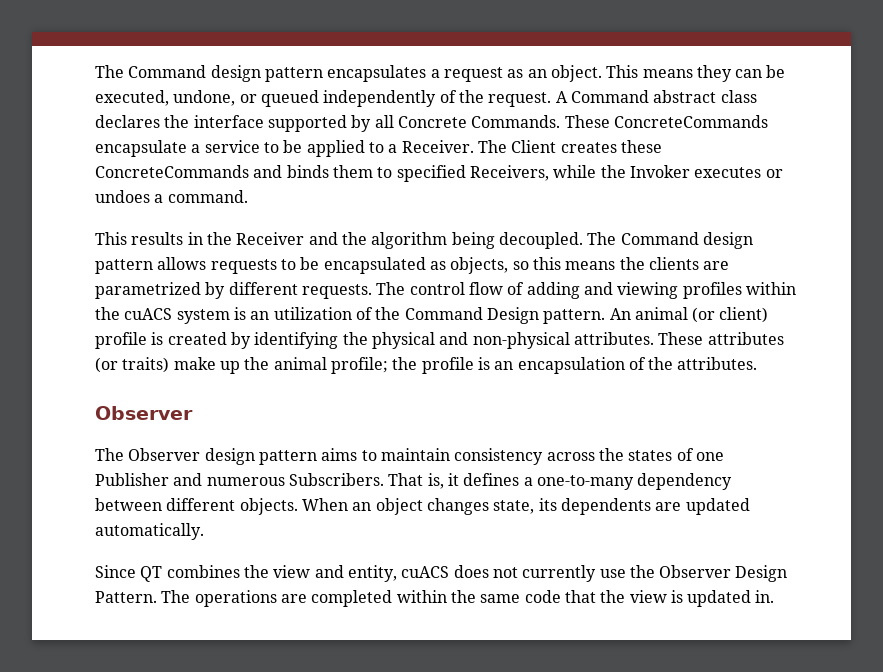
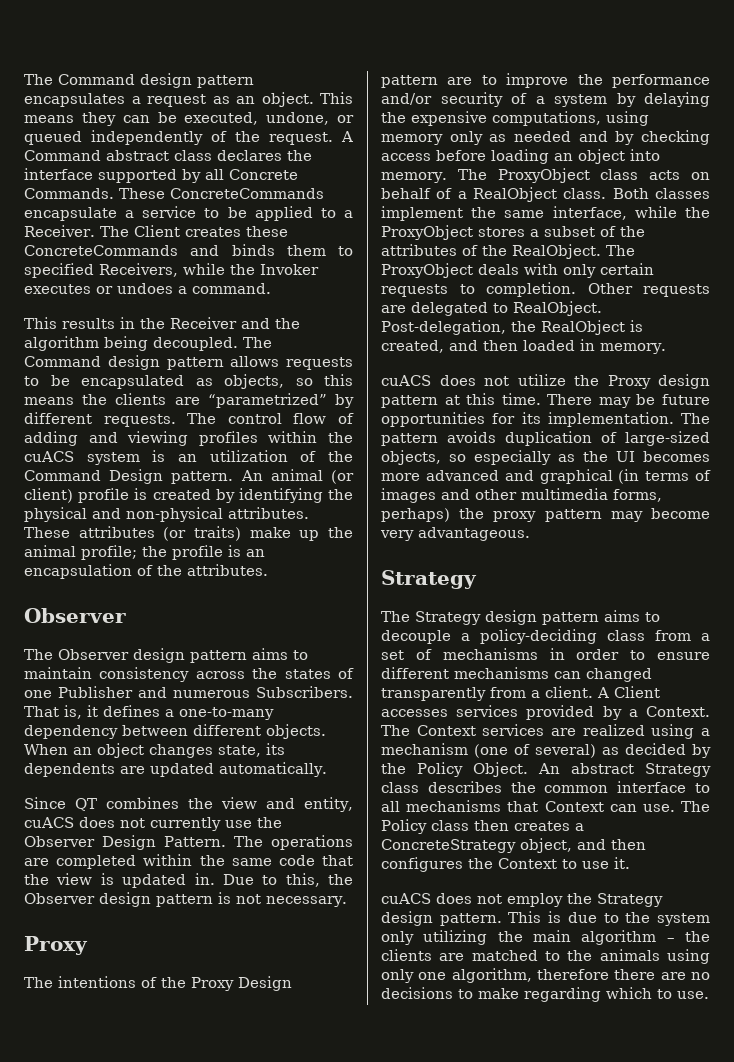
[95,282,201,299] parametrized -> [207,393,327,408] “parametrized”
(775, 596) none -> [222,873,353,887] [24,892,347,907] [24,936,88,955] [24,976,292,991] [381,73,710,88] [381,92,710,107] [381,111,649,126] [381,130,710,145] [381,149,660,164] [381,168,710,183] [381,187,710,202] [381,206,710,221] [381,225,645,240] [381,244,635,259] [381,263,654,278] [381,282,710,297] [381,301,602,316] [381,320,643,335] [381,339,666,354] [381,374,710,389] [381,393,710,408] [381,412,710,427] [381,431,710,446] [381,450,710,465] [381,469,711,484] [381,488,662,503] [381,508,710,522] [380,527,530,541] [381,570,477,589] [381,610,660,625] [381,629,710,644] [381,648,710,660] [381,667,652,682] [381,686,660,701] [381,705,710,720] [381,724,710,739] [381,743,711,758] [381,762,711,777] [381,781,710,793] [381,800,710,812] [381,819,584,834] [381,838,646,853] [381,857,630,872] [381,893,663,907] [381,911,710,926] [381,930,710,945] [381,949,710,964] [381,968,710,983] [381,987,709,1002] Due to this, the Observer design pattern is not necessary. // Proxy // The intentions of the Proxy Design pattern are to improve the performance and/or security of a system by delaying the expensive computations, using memory only as needed and by checking access before loading an object into memory. The ProxyObject class acts on behalf of a RealObject class. Both classes implement the same interface, while the ProxyObject stores a subset of the attributes of the RealObject. The ProxyObject deals with only certain requests to completion. Other requests are delegated to RealObject. Post-delegation, the RealObject is created, and then loaded in memory. // cuACS does not utilize the Proxy design pattern at this time. There may be future opportunities for its implementation. The pattern avoids duplication of large-sized objects, so especially as the UI becomes more advanced and graphical (in terms of images and other multimedia forms, perhaps) the proxy pattern may become very advantageous. // Strategy // The Strategy design pattern aims to decouple a policy-deciding class from a set of mechanisms in order to ensure different mechanisms can changed transparently from a client. A Client accesses services provided by a Context. The Context services are realized using a mechanism (one of several) as decided by the Policy Object. An abstract Strategy class describes the common interface to all mechanisms that Context can use. The Policy class then creates a ConcreteStrategy object, and then configures the Context to use it. // cuACS does not employ the Strategy design pattern. This is due to the system only utilizing the main algorithm – the clients are matched to the animals using only one algorithm, therefore there are no decisions to make regarding which to use.

